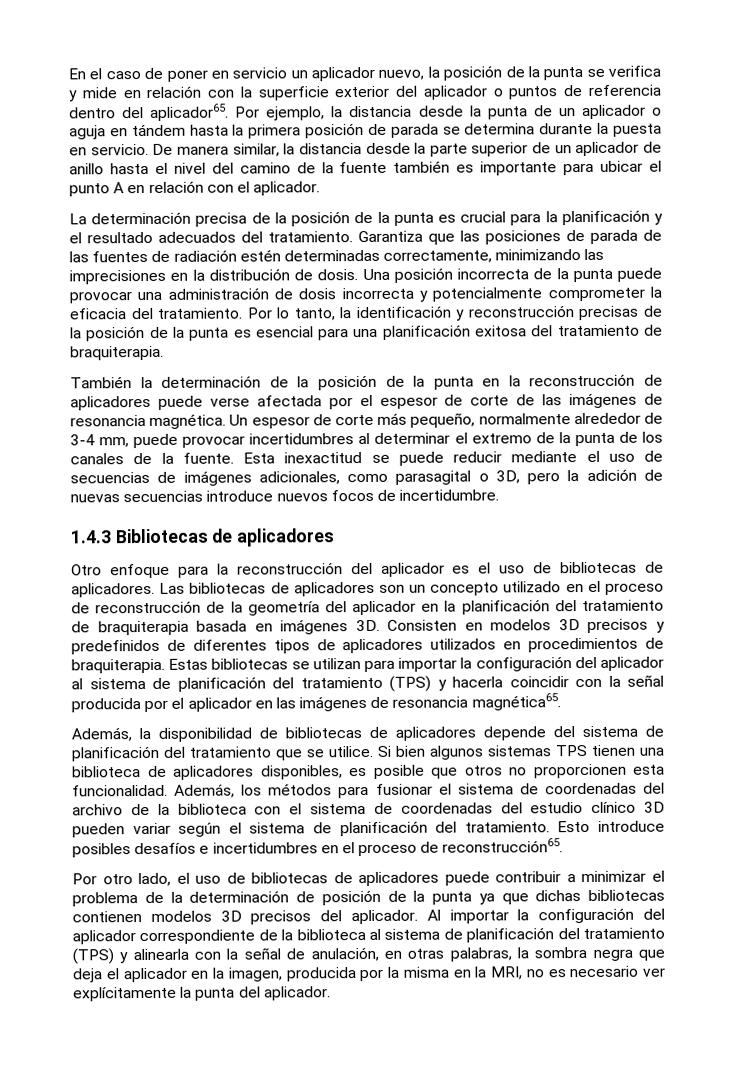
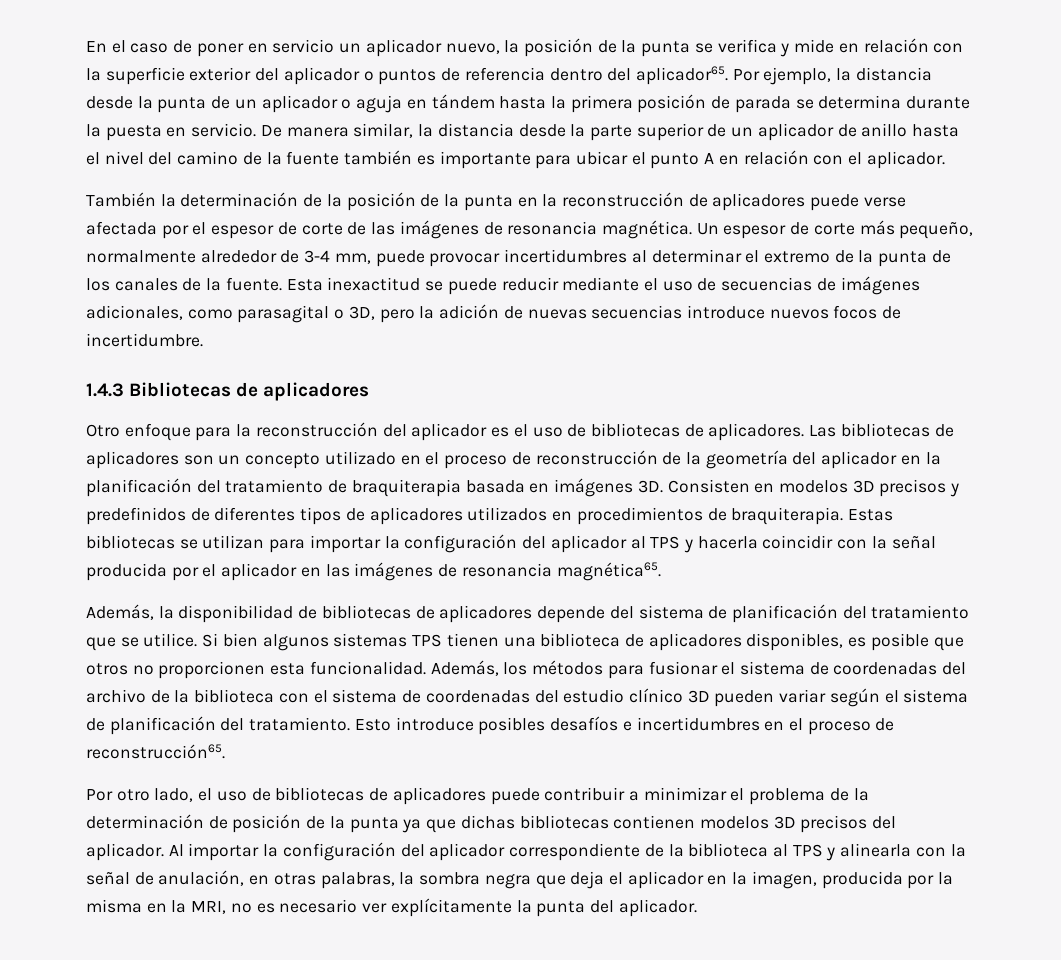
[69,209,663,227] [69,229,662,245] [69,248,605,263] [69,267,662,285] [69,286,662,304] [69,305,663,321] [70,324,664,342] [70,345,164,361] // La determinación precisa de la posición de la punta es crucial para la planificación y el resultado adecuados del tratamiento. Garantiza que las posiciones de parada de las fuentes de radiación estén determinadas correctamente, minimizando las imprecisiones en la distribución de dosis. Una posición incorrecta de la punta puede provocar una administración de dosis incorrecta y potencialmente comprometer la eficacia del tratamiento. Por lo tanto, la identificación y reconstrucción precisas de la posición de la punta es esencial para una planificación exitosa del tratamiento de braquiterapia. -> (945, 160) none
[89,675,431,692] sistema de planificación del tratamiento (TPS) -> [650,536,681,549] TPS
[384,927,665,943] [72,948,114,965] sistema de planificación del tratamiento (TPS) -> [792,844,823,857] TPS

